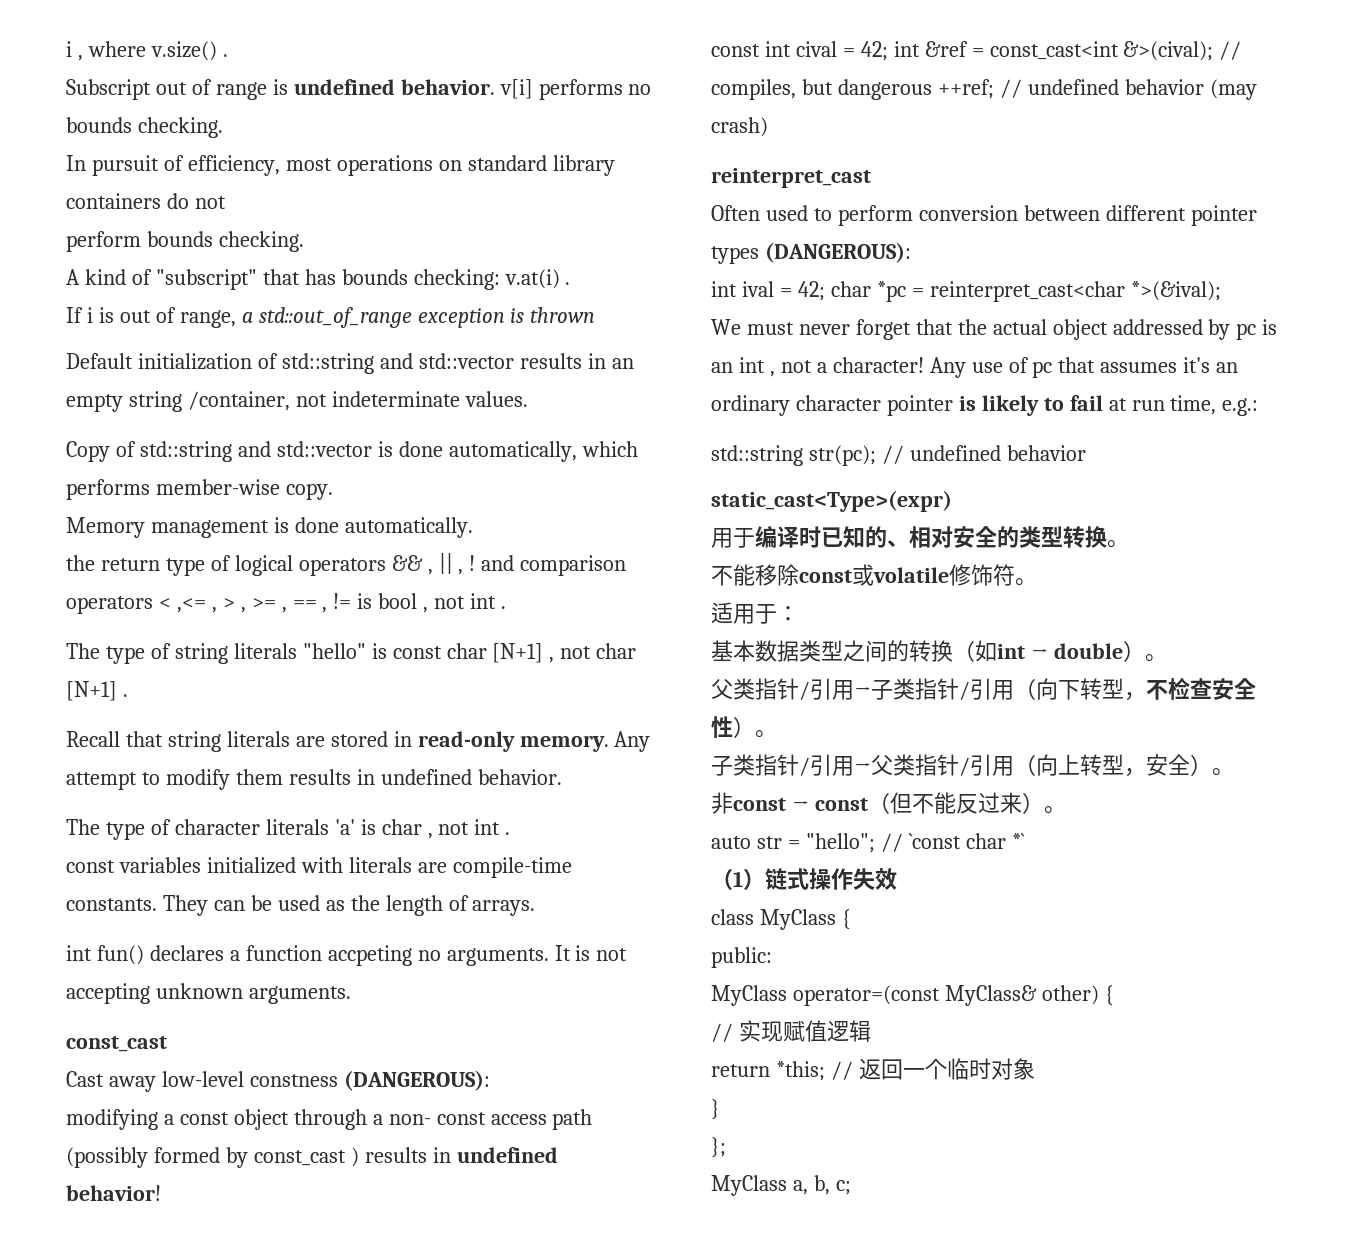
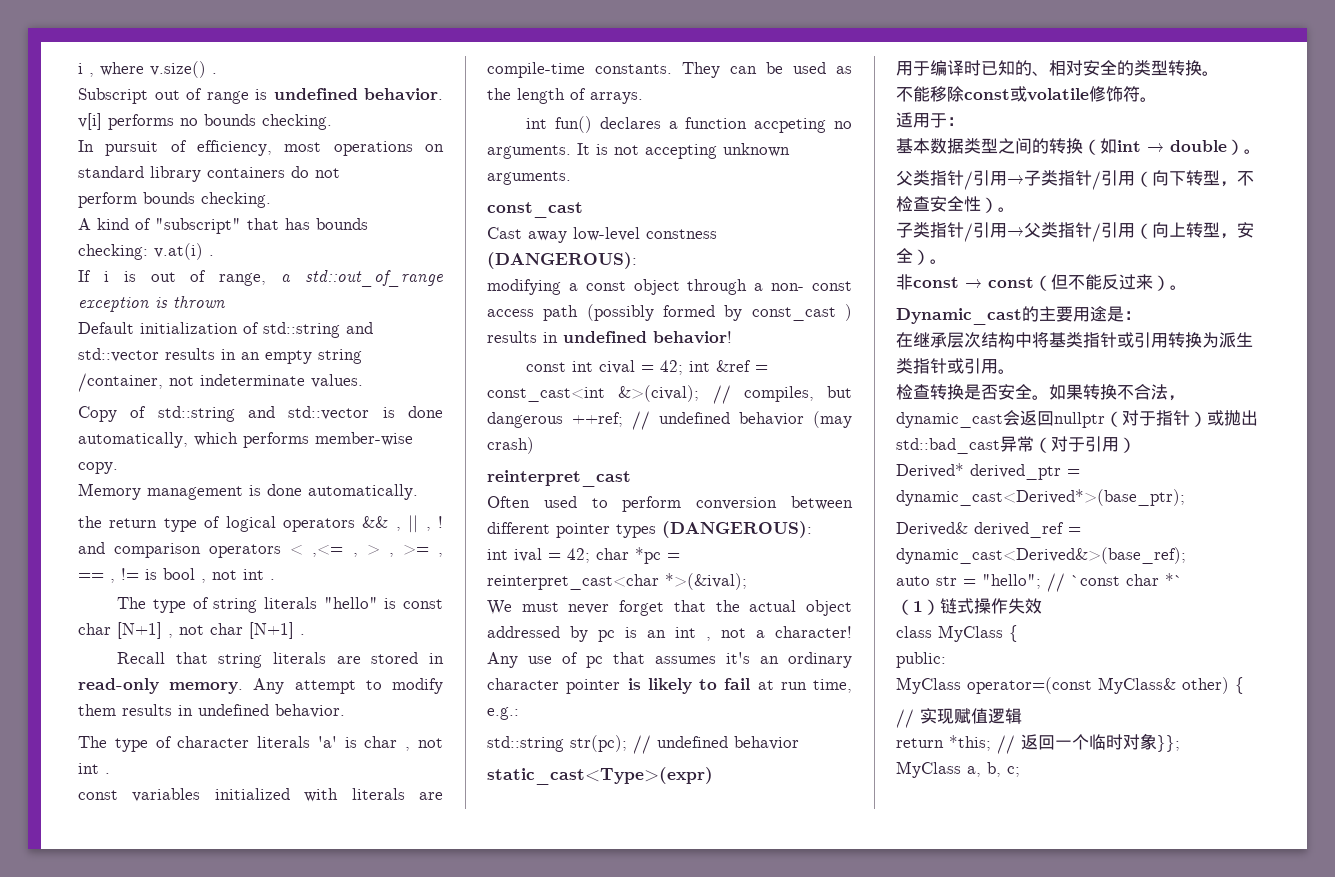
(1066, 810) none -> [896,306,1141,325] [896,332,1253,348] [896,358,1015,374] [896,384,1185,401] [896,410,1258,428] [896,436,1136,454] [896,463,1080,480] [896,489,1185,506] [896,522,1081,538] [896,547,1186,564] // Dynamic_cast的主要用途是： // 在继承层次结构中将基类指针或引用转换为派生类指针或引用。 // 检查转换是否安全。如果转换不合法，dynamic_cast会返回nullptr（对于指针）或抛出std::bad_cast异常（对于引用） // Derived* derived_ptr = dynamic_cast<Derived*>(base_ptr); // Derived& derived_ref = dynamic_cast<Derived&>(base_ref);
[711,1099,720,1120] [711,1137,726,1158] // } // }; -> [1157,735,1180,752] }};

